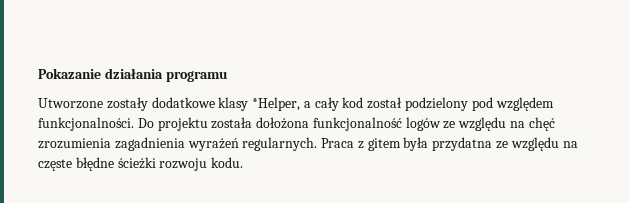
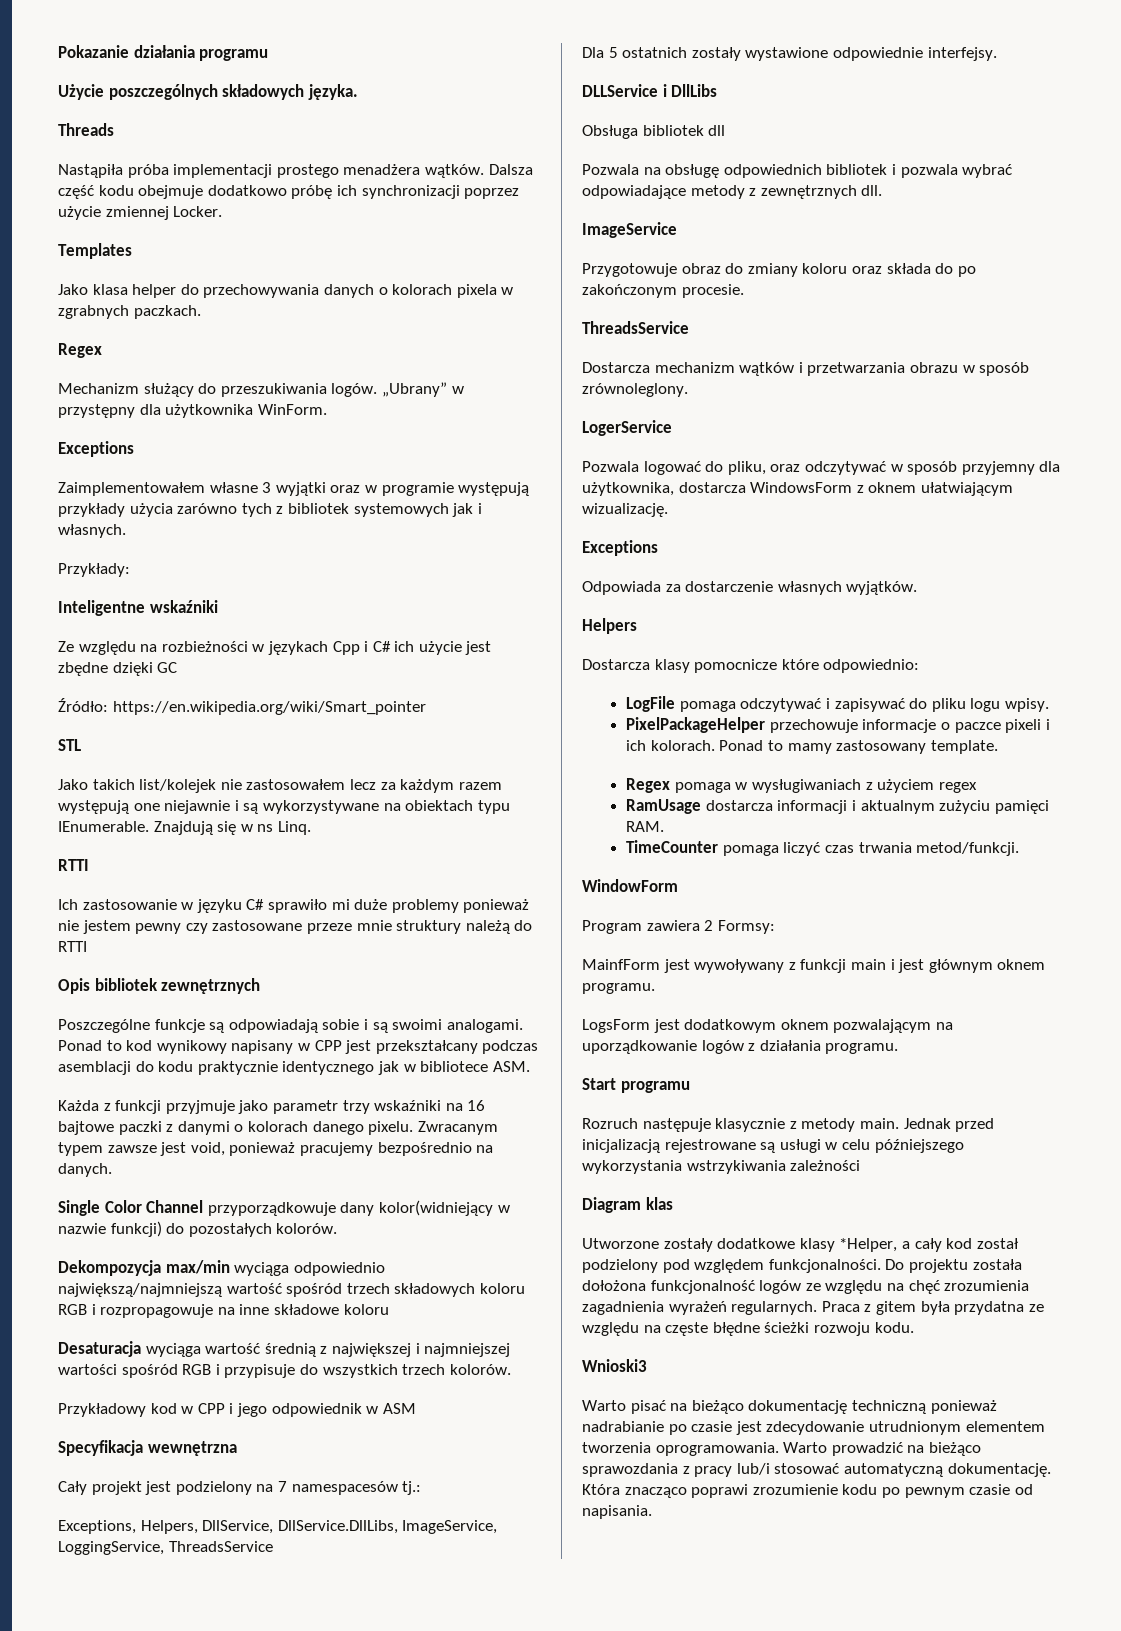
(228, 76) none -> [58,84,358,100] [58,123,114,136] [58,164,533,178] [58,185,520,199] [58,206,223,220] [58,243,132,259] [58,284,514,298] [58,305,201,319] [58,343,102,358] [58,382,464,397] [58,404,327,418] [58,441,134,457] [58,482,530,496] [58,503,482,517] [58,524,126,538] [58,563,130,577] [58,600,218,616] [58,641,492,655] [58,662,178,676] [58,698,426,715] [58,739,81,751] [58,779,502,793] [58,800,510,814] [58,821,311,835] [58,859,89,871] [58,899,530,913] [58,920,533,934] [58,941,87,952] [58,978,261,994] [58,1019,523,1033] [58,1040,539,1054] [58,1061,530,1075] [58,1100,486,1114] [58,1121,498,1135] [58,1142,494,1156] [58,1163,112,1177] [58,1200,510,1216] [58,1221,338,1237] [58,1260,385,1276] [58,1283,525,1297] [58,1304,389,1318] [58,1341,511,1357] [58,1364,511,1378] [58,1403,416,1417] [58,1440,237,1456] [58,1481,422,1495] [58,1520,498,1534] [58,1541,273,1555] [582,47,997,61] [582,84,718,97] [582,125,726,139] [582,164,1013,178] [582,185,883,199] [582,222,677,238] [582,263,976,277] [582,284,744,298] [582,321,689,334] [582,362,1030,376] [582,383,688,397] [582,420,672,436] [582,461,1061,475] [582,482,1013,496] [582,503,668,517] [582,540,658,556] [582,581,918,595] [582,618,637,634] [582,659,920,673] [626,696,1050,712] [626,717,1050,733] [626,740,998,754] [626,778,977,793] [626,799,1049,814] [626,821,665,832] [626,840,1020,856] [582,879,678,892] [582,920,775,934] [582,959,1046,973] [582,983,655,994] [582,1019,953,1033] [582,1040,899,1054] [582,1078,690,1093] [582,1118,995,1132] [582,1139,964,1153] [582,1160,861,1174] [582,1197,673,1213] // Użycie poszczególnych składowych języka. // Threads // Nastąpiła próba implementacji prostego menadżera wątków. Dalsza część kodu obejmuje dodatkowo próbę ich synchronizacji poprzez użycie zmiennej Locker. // Templates // Jako klasa helper do przechowywania danych o kolorach pixela w zgrabnych paczkach. // Regex // Mechanizm służący do przeszukiwania logów. „Ubrany” w przystępny dla użytkownika WinForm. // Exceptions // Zaimplementowałem własne 3 wyjątki oraz w programie występują przykłady użycia zarówno tych z bibliotek systemowych jak i własnych. // Przykłady: // Inteligentne wskaźniki // Ze względu na rozbieżności w językach Cpp i C# ich użycie jest zbędne dzięki GC // Źródło: https://en.wikipedia.org/wiki/Smart_pointer // STL // Jako takich list/kolejek nie zastosowałem lecz za każdym razem występują one niejawnie i są wykorzystywane na obiektach typu IEnumerable. Znajdują się w ns Linq. // RTTI // Ich zastosowanie w języku C# sprawiło mi duże problemy ponieważ nie jestem pewny czy zastosowane przeze mnie struktury należą do RTTI // Opis bibliotek zewnętrznych // Poszczególne funkcje są odpowiadają sobie i są swoimi analogami. Ponad to kod wynikowy napisany w CPP jest przekształcany podczas asemblacji do kodu praktycznie identycznego jak w bibliotece ASM. // Każda z funkcji przyjmuje jako parametr trzy wskaźniki na 16 bajtowe paczki z danymi o kolorach danego pixelu. Zwracanym typem zawsze jest void, ponieważ pracujemy bezpośrednio na danych. // Single Color Channel przyporządkowuje dany kolor(widniejący w nazwie funkcji) do pozostałych kolorów. // Dekompozycja max/min wyciąga odpowiednio największą/najmniejszą wartość spośród trzech składowych koloru RGB i rozpropagowuje na inne składowe koloru // Desaturacja wyciąga wartość średnią z największej i najmniejszej wartości spośród RGB i przypisuje do wszystkich trzech kolorów. // Przykładowy kod w CPP i jego odpowiednik w ASM // Specyfikacja wewnętrzna // Cały projekt jest podzielony na 7 namespacesów tj.: // Exceptions, Helpers, DllService, DllService.DllLibs, ImageService, LoggingService, ThreadsService // Dla 5 ostatnich zostały wystawione odpowiednie interfejsy. // DLLService i DllLibs // Obsługa bibliotek dll // Pozwala na obsługę odpowiednich bibliotek i pozwala wybrać odpowiadające metody z zewnętrznych dll. // ImageService // Przygotowuje obraz do zmiany koloru oraz składa do po zakończonym procesie. // ThreadsService // Dostarcza mechanizm wątków i przetwarzania obrazu w sposób zrównoleglony. // LogerService // Pozwala logować do pliku, oraz odczytywać w sposób przyjemny dla użytkownika, dostarcza WindowsForm z oknem ułatwiającym wizualizację. // Exceptions // Odpowiada za dostarczenie własnych wyjątków. // Helpers // Dostarcza klasy pomocnicze które odpowiednio: // LogFile pomaga odczytywać i zapisywać do pliku logu wpisy. // PixelPackageHelper przechowuje informacje o paczce pixeli i ich kolorach. Ponad to mamy zastosowany template. // Regex pomaga w wysługiwaniach z użyciem regex // RamUsage dostarcza informacji i aktualnym zużyciu pamięci RAM. // TimeCounter pomaga liczyć czas trwania metod/funkcji. // WindowForm // Program zawiera 2 Formsy: // MainfForm jest wywoływany z funkcji main i jest głównym oknem programu. // LogsForm jest dodatkowym oknem pozwalającym na uporządkowanie logów z działania programu. // Start programu // Rozruch następuje klasycznie z metody main. Jednak przed inicjalizacją rejestrowane są usługi w celu późniejszego wykorzystania wstrzykiwania zależności // Diagram klas
(244, 162) none -> [582,1359,647,1372] [582,1400,997,1414] [582,1421,1045,1435] [582,1442,981,1456] [582,1463,1051,1477] [582,1484,1033,1498] [582,1505,652,1519] // Wnioski3 // Warto pisać na bieżąco dokumentację techniczną ponieważ nadrabianie po czasie jest zdecydowanie utrudnionym elementem tworzenia oprogramowania. Warto prowadzić na bieżąco sprawozdania z pracy lub/i stosować automatyczną dokumentację. Która znacząco poprawi zrozumienie kodu po pewnym czasie od napisania.

